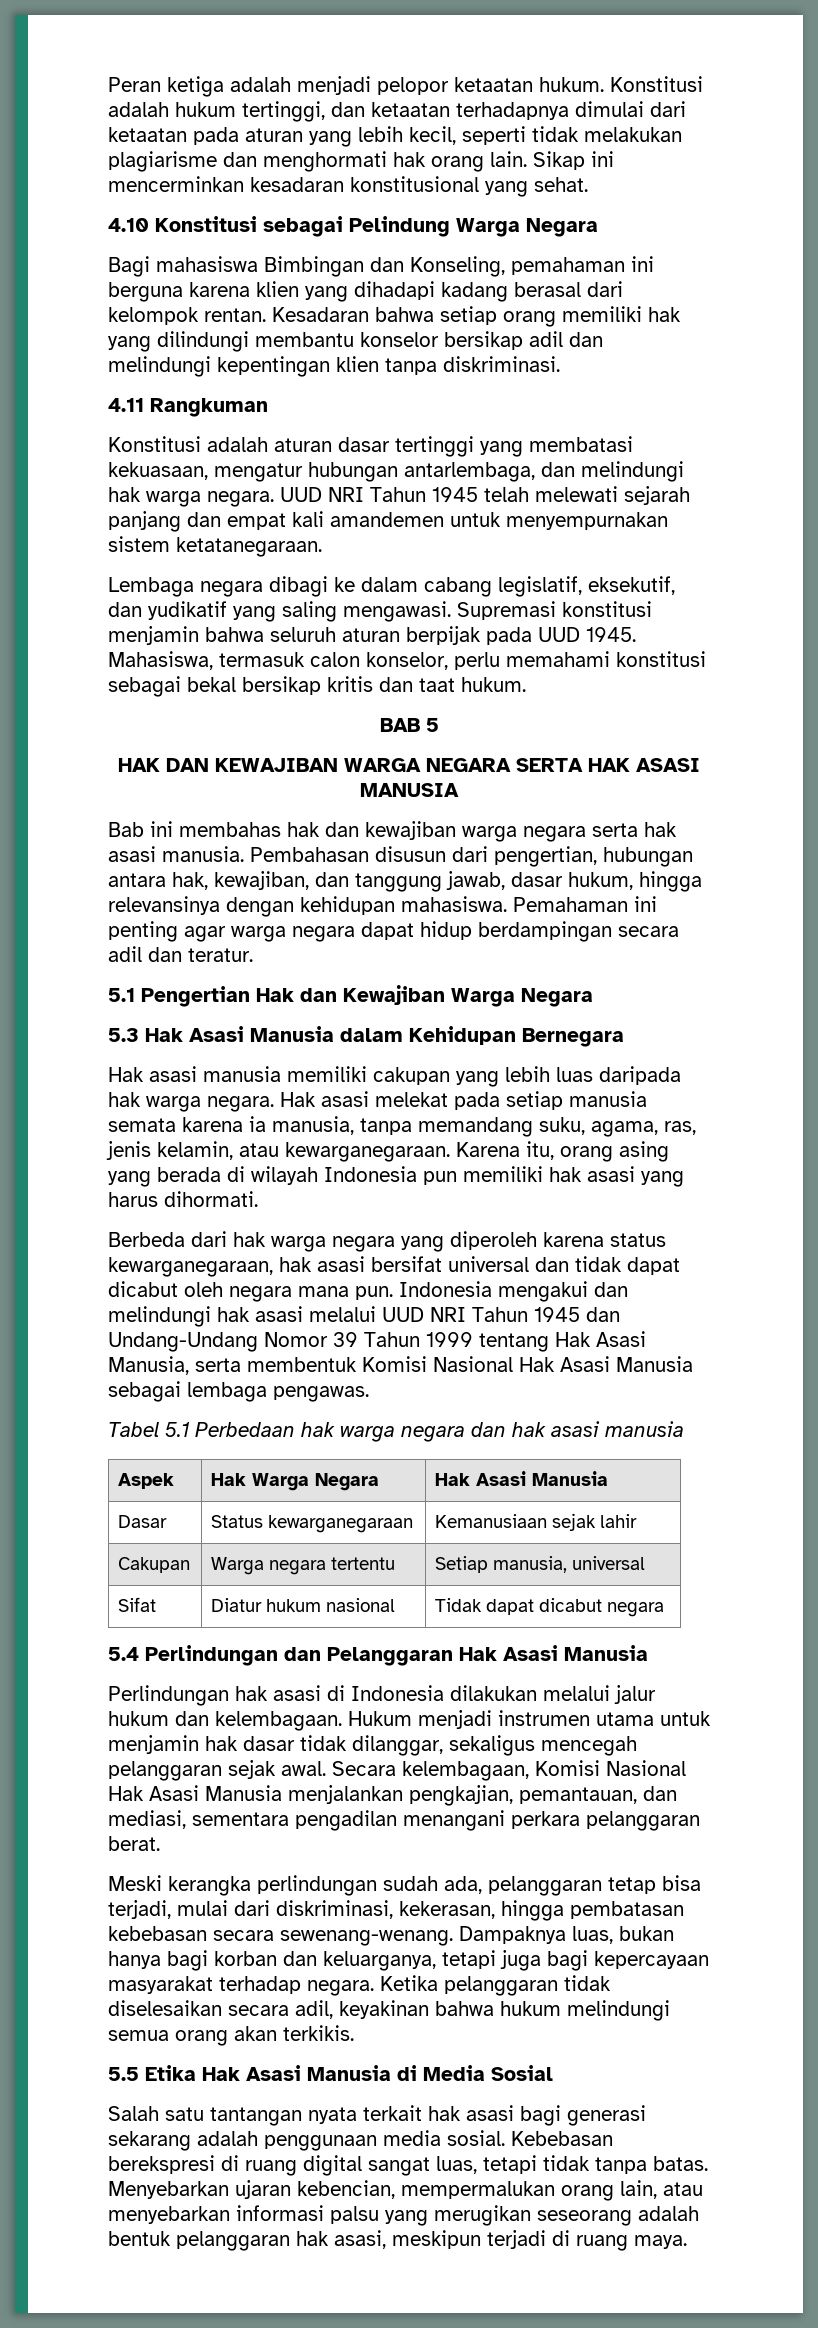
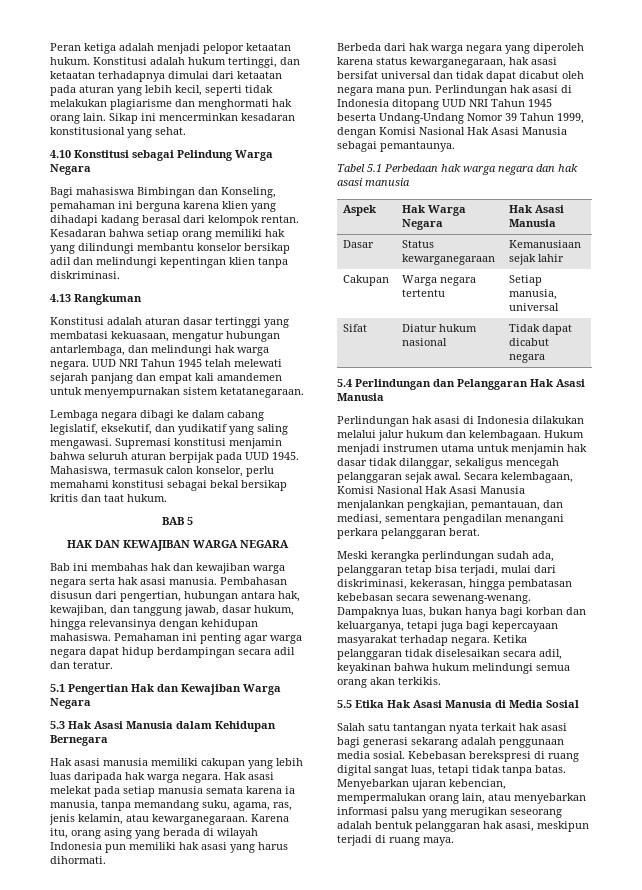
[108,398,144,412] 4.11 -> [50,294,71,302] 4.13
[516,758,700,772] [360,783,459,797] SERTA HAK ASASI MANUSIA -> (289, 544) none
[399,1281,628,1302] [108,1306,620,1327] Indonesia mengakui dan melindungi hak asasi melalui UUD NRI Tahun 1945 dan -> [435,85,572,96] [337,99,552,110] [337,113,376,121] Perlindungan hak asasi di Indonesia ditopang UUD NRI Tahun 1945 beserta
[426,1331,646,1352] [108,1356,357,1375] 1999 tentang Hak Asasi Manusia, serta membentuk -> [557,113,584,124] [337,127,376,138] 1999, dengan
[187,1382,369,1402] lembaga pengawas. -> [380,141,455,152] pemantaunya.

